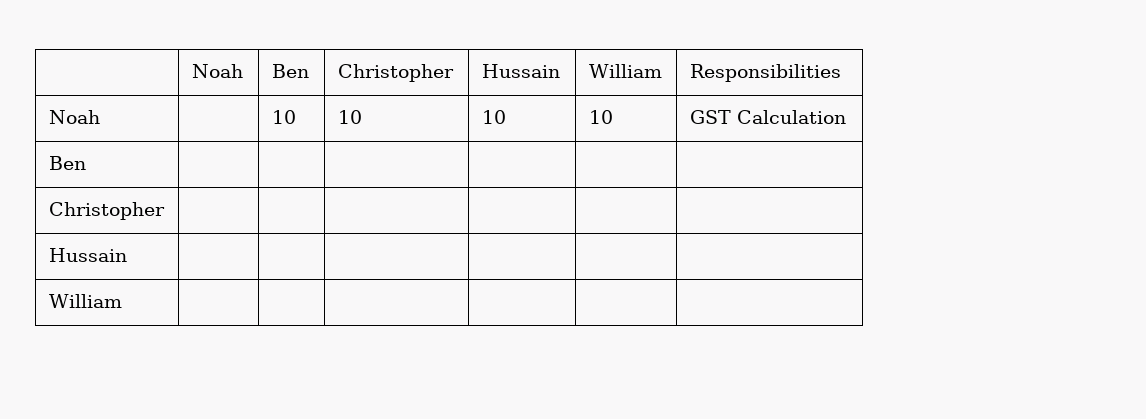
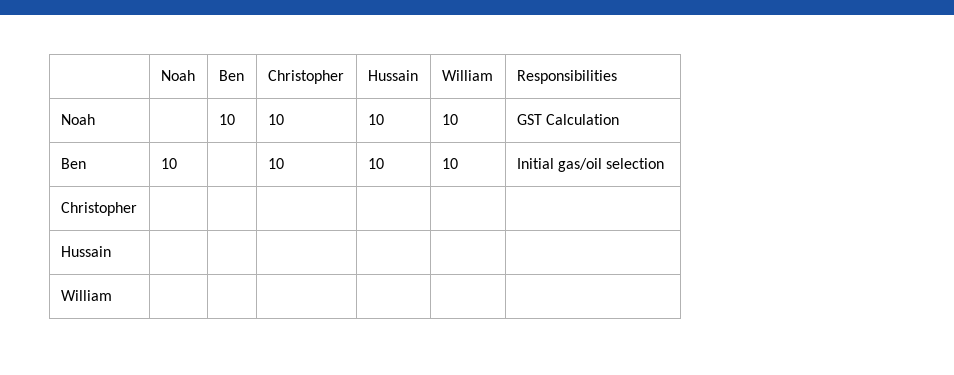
(86, 163) | | | | | -> [160,158,177,169] [267,158,284,169] [367,158,384,169] [441,158,458,169] [516,158,665,172] 10 | | 10 | 10 | 10 | Initial gas/oil selection

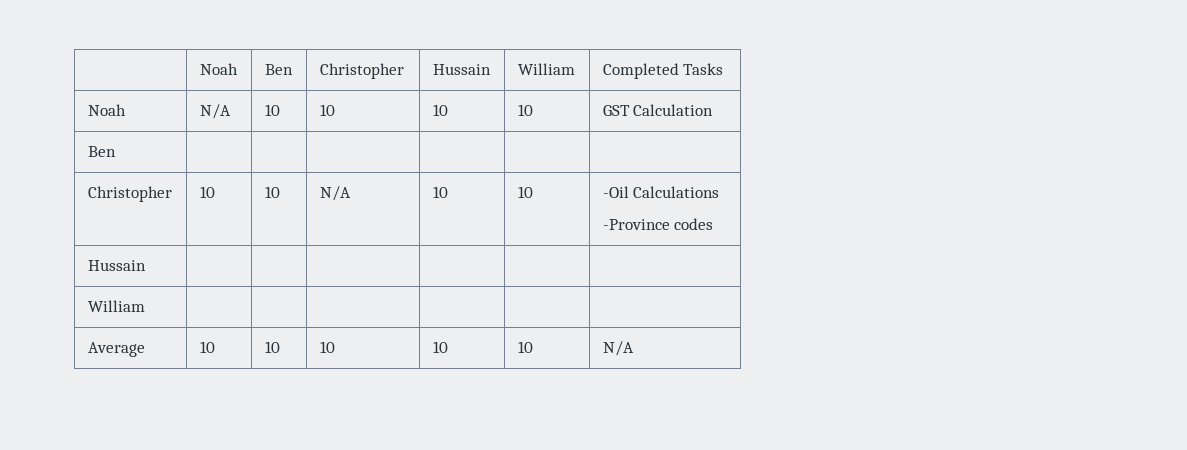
[516,70,617,84] [60,114,95,125] Responsibilities // Noah | -> [602,63,724,79] [87,104,126,116] [199,104,231,119] Completed Tasks // Noah | N/A
[160,158,177,169] [267,158,284,169] [367,158,384,169] [441,158,458,169] [516,158,665,172] [60,202,137,216] [60,246,111,257] [60,290,112,301] 10 | | 10 | 10 | 10 | Initial gas/oil selection // Christopher | | | | | | // Hussain | | | | | | // William | | | | | | -> [87,186,172,202] [199,186,215,198] [264,186,280,198] [319,186,351,201] [432,186,448,198] [517,186,533,198] [602,186,720,198] [602,218,714,230] [87,260,146,271] [87,300,145,312] [87,342,145,357] [199,341,215,353] [264,341,280,353] [319,341,335,353] [432,341,448,353] [517,341,533,353] [602,341,634,356] | | | | | // Christopher | 10 | 10 | N/A | 10 | 10 | -Oil Calculations // -Province codes // Hussain | | | | | | // William | | | | | | // Average | 10 | 10 | 10 | 10 | 10 | N/A

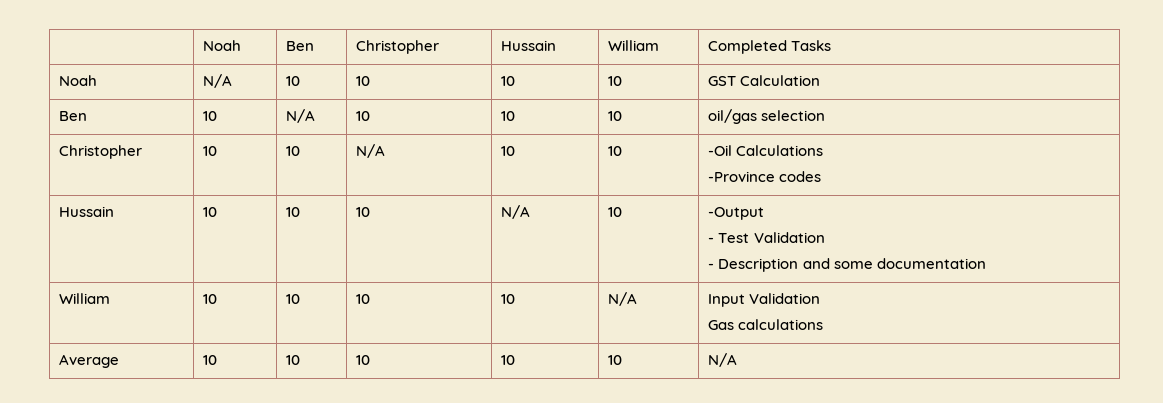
(116, 151) | | | | | -> [203,111,218,121] [286,109,316,123] [356,111,371,121] [501,111,516,121] [608,111,623,121] [708,109,826,124] 10 | N/A | 10 | 10 | 10 | oil/gas selection
[87,300,145,312] | | | | | // William | | | | | | -> [203,207,218,217] [286,207,301,217] [356,207,371,217] [501,205,531,219] [608,207,623,217] [708,207,765,220] [708,232,825,243] [708,258,986,272] [59,293,111,304] [203,294,218,304] [286,294,301,304] [356,294,371,304] [501,294,516,304] [608,292,638,306] [708,293,821,307] [708,319,824,330] 10 | 10 | 10 | N/A | 10 | -Output // - Test Validation // - Description and some documentation // William | 10 | 10 | 10 | 10 | N/A | Input Validation // Gas calculations

